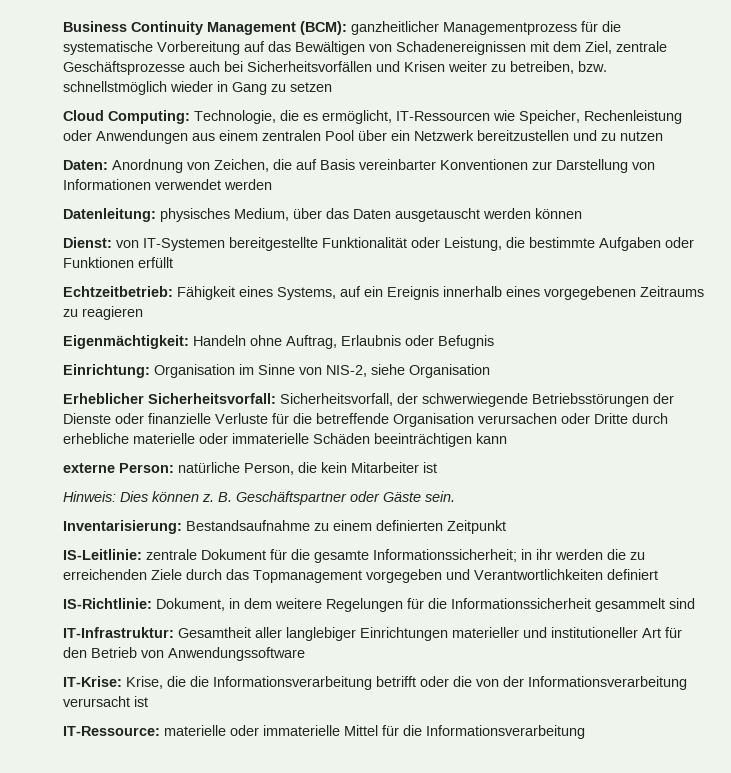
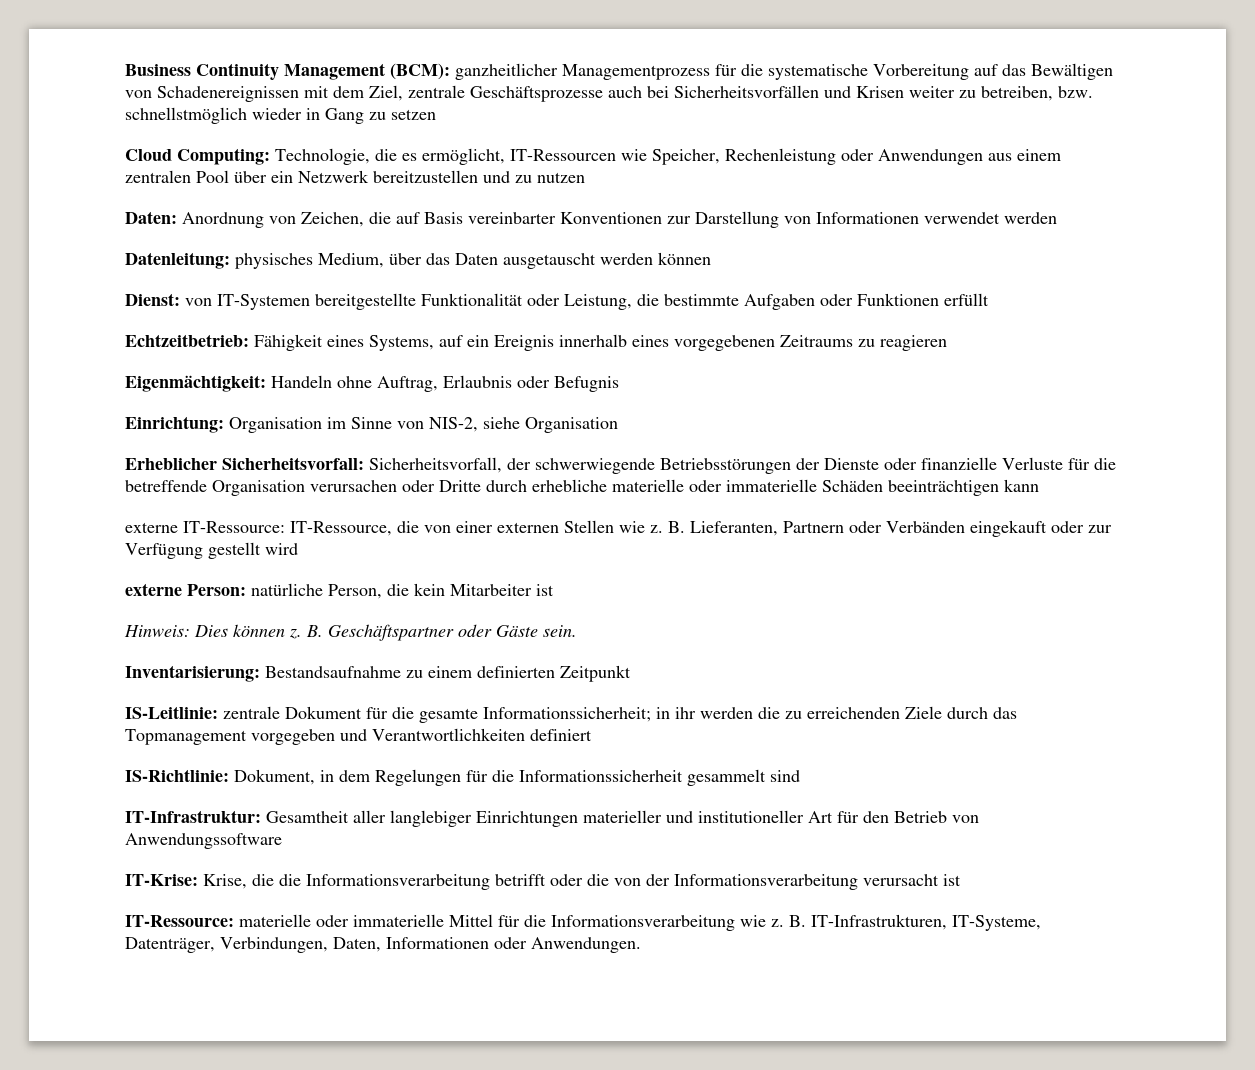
(507, 438) none -> [125,520,1112,537] [125,542,298,559] // externe IT-Ressource: IT-Ressource, die von einer externen Stellen wie z. B. Lieferanten, Partnern oder Verbänden eingekauft oder zur Verfügung gestellt wird
[275,598,322,609] weitere -> (370, 776) none
(585, 732) none -> [740,914,1041,931] [125,937,641,953] wie z. B. IT-Infrastrukturen, IT-Systeme, Datenträger, Verbindungen, Daten, Informationen oder Anwendungen.

